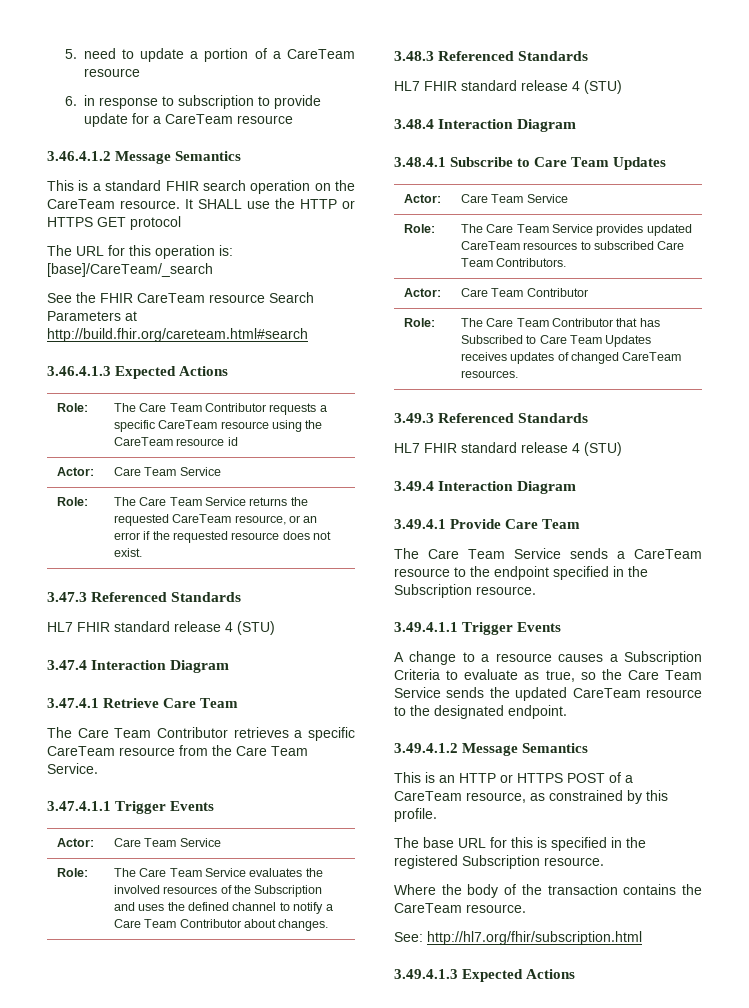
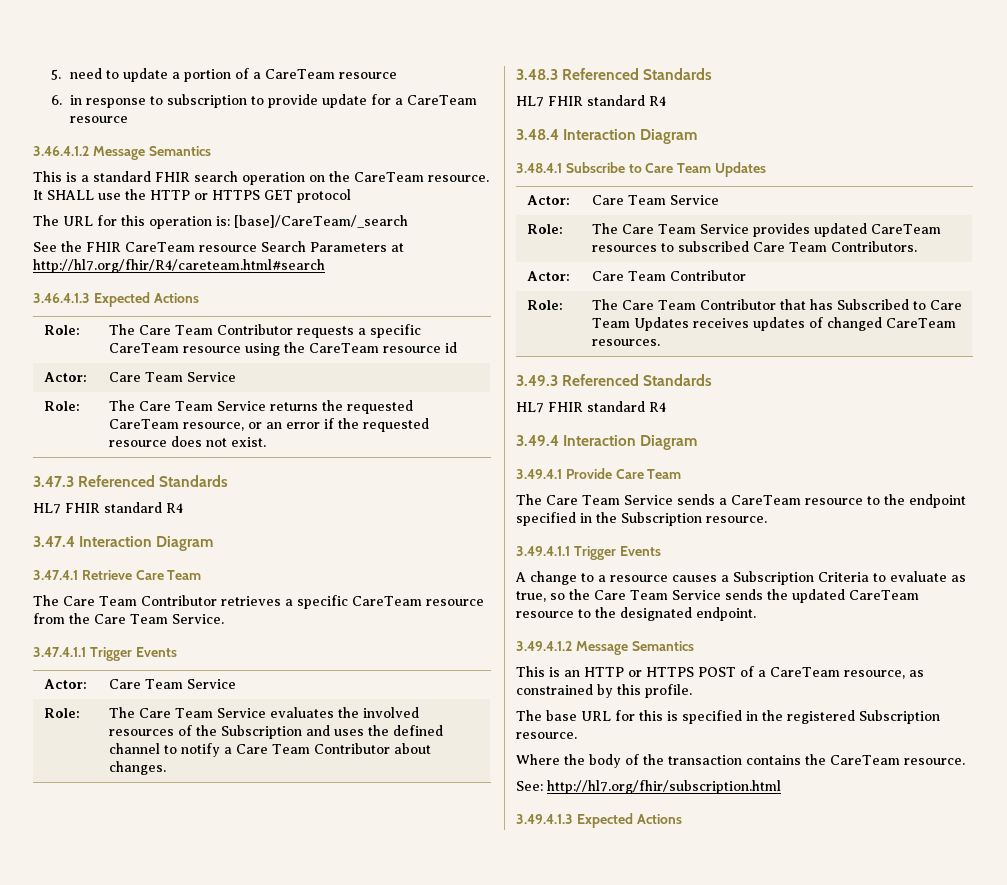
[47,328,308,342] http://build.fhir.org/careteam.html#search -> [33,259,325,273] http://hl7.org/fhir/R4/careteam.html#search
[174,621,275,635] release 4 (STU) -> [166,503,183,513] R4
[521,80,622,94] release 4 (STU) -> [649,96,666,106] R4
[521,442,622,456] release 4 (STU) -> [649,402,666,412] R4

